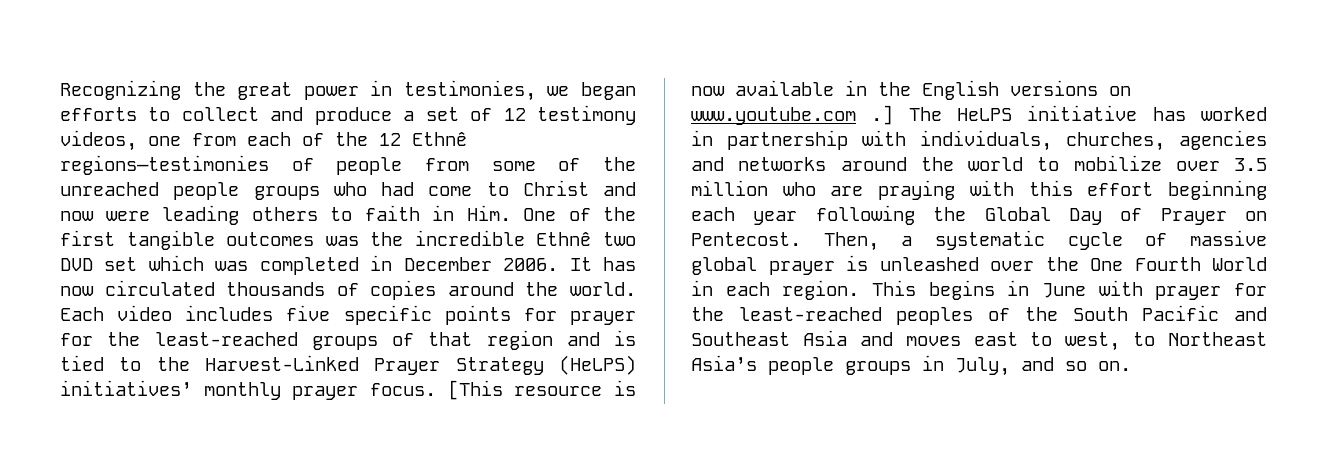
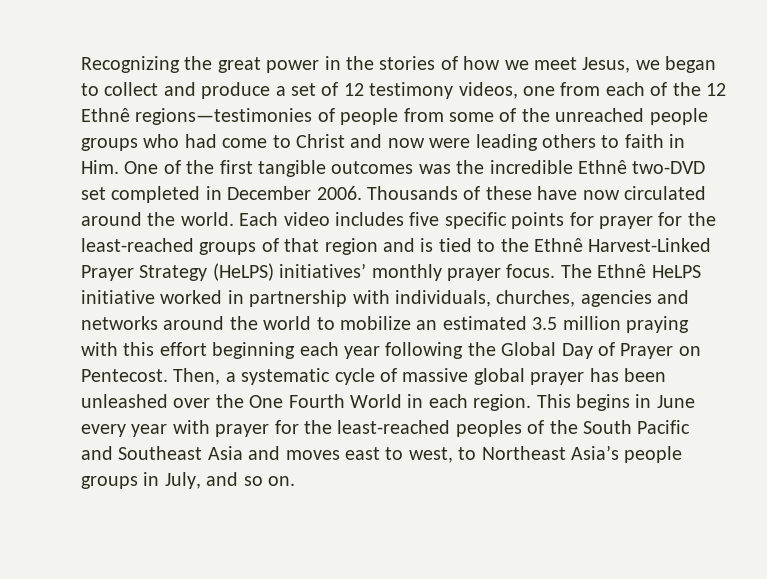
[403,80,536,101] testimonies, -> [346,56,631,73] the stories of how we meet Jesus,
[60,107,137,121] efforts -> (717, 64) none
[602,232,636,246] [60,255,637,275] [60,280,437,300] two DVD set which was completed in December 2006. It has now circulated thousands of copies -> [632,161,706,174] [81,186,706,203] two-DVD set completed in December 2006. Thousands of these have now circulated
(190, 364) none -> [533,238,583,252] Ethnê
[447,380,636,400] [691,80,1131,100] [691,105,942,125] [This resource is now available in the English versions on www.youtube.com .] The -> [560,264,647,278] The Ethnê
[1152,107,1186,121] has -> (155, 297) none
[1175,158,1267,171] [691,180,864,196] over 3.5 million who are -> [416,316,621,330] an estimated 3.5 million
[846,255,868,271] is -> [589,368,666,382] has been
(1086, 290) none -> [81,424,168,437] every year

